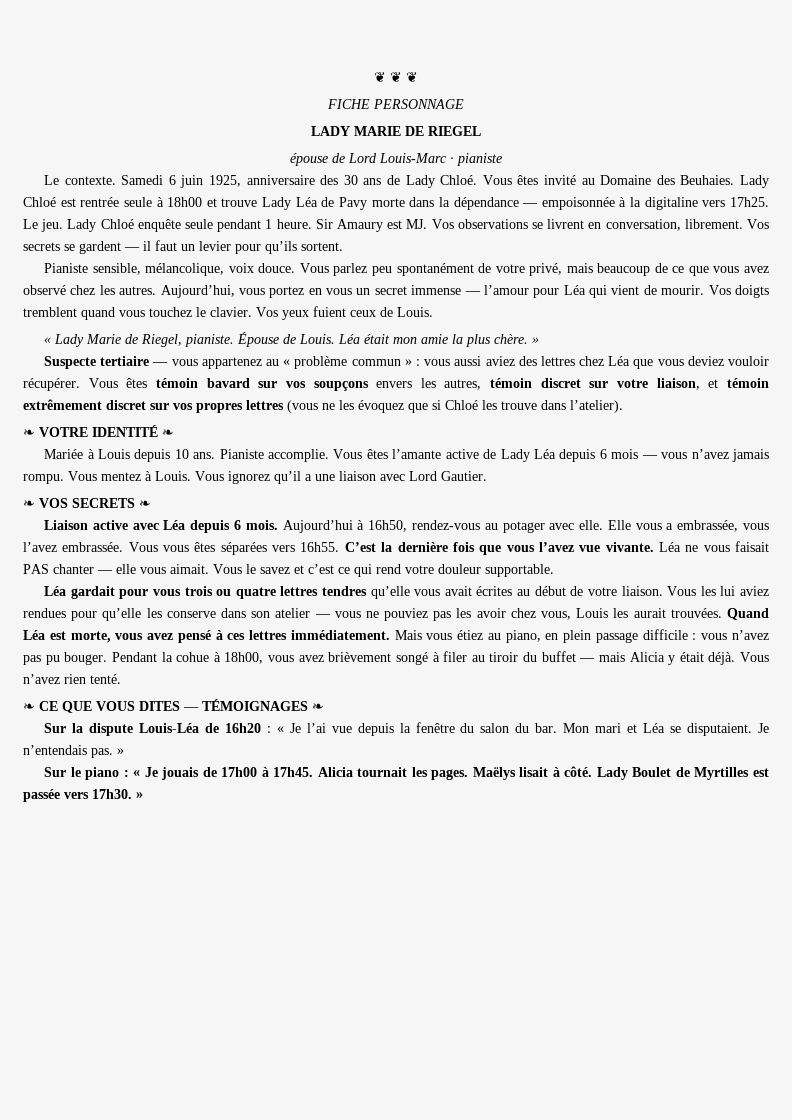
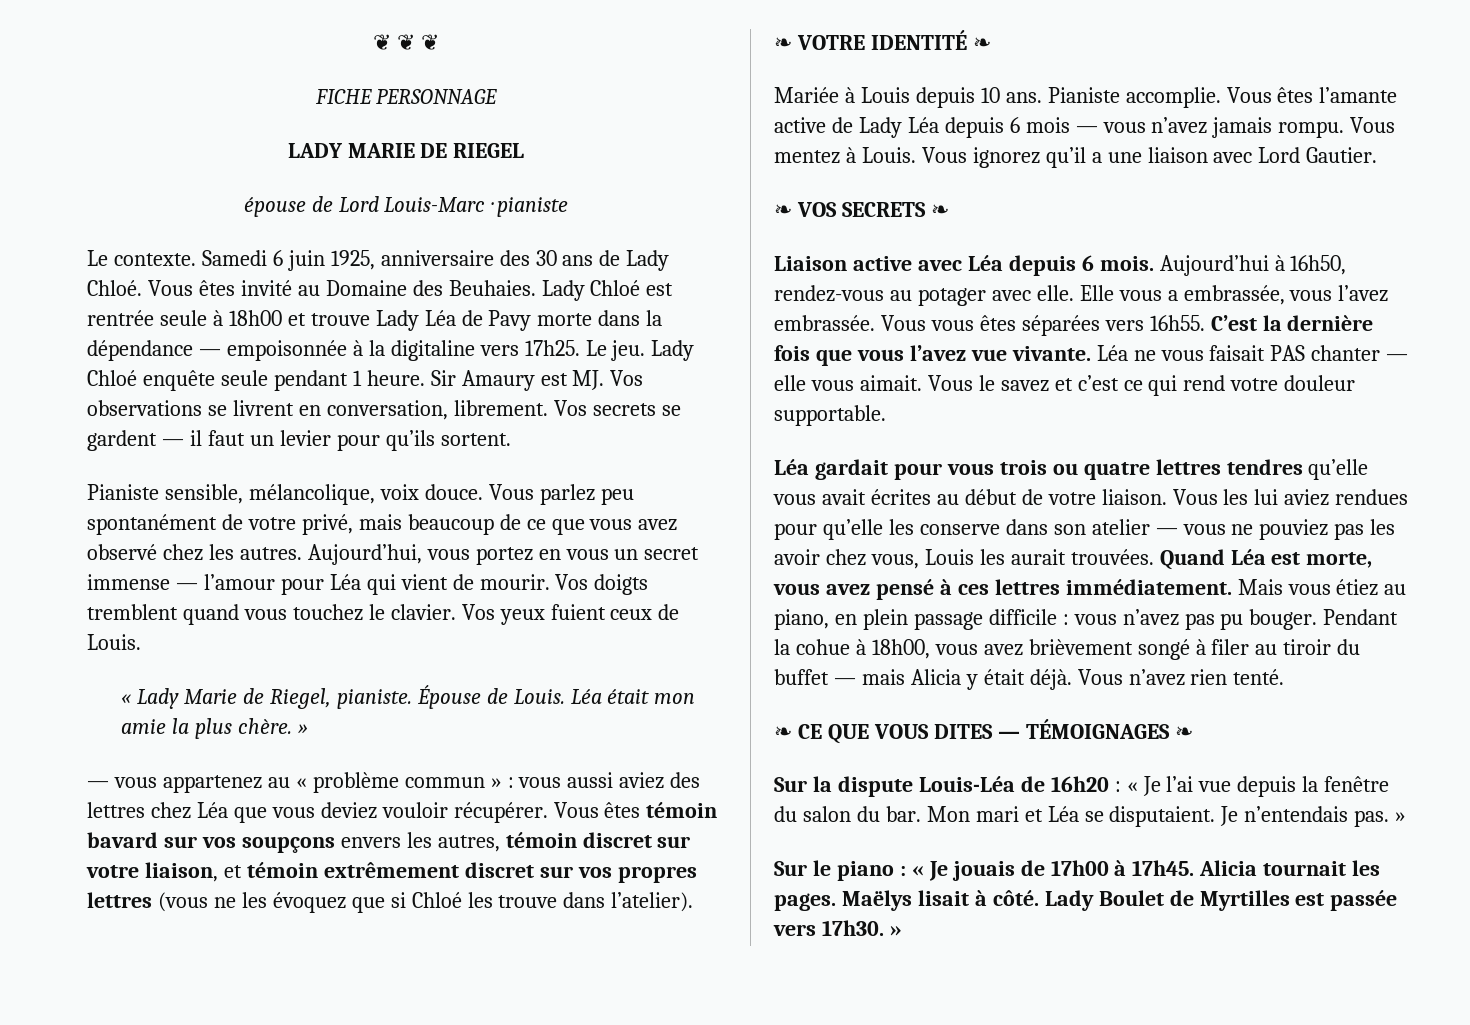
[44,356,150,369] Suspecte tertiaire -> (308, 729) none

